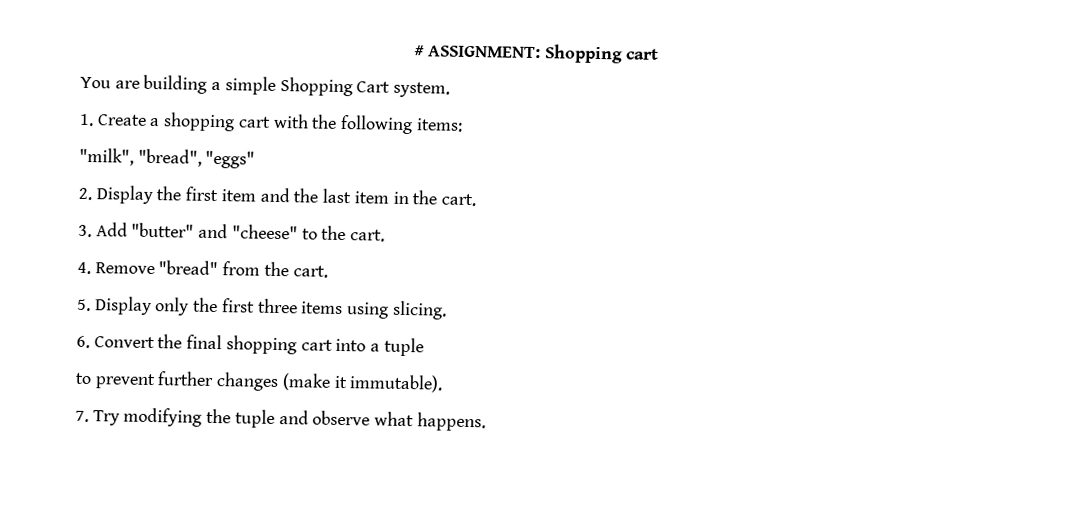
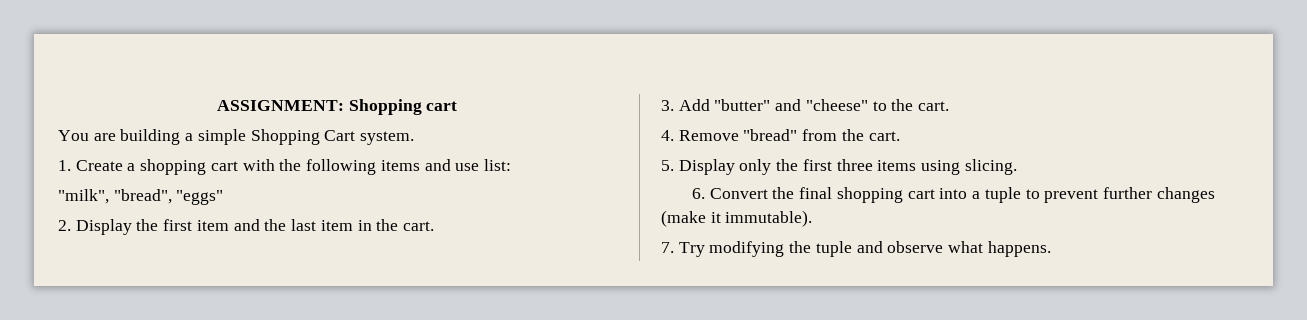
[414,45,426,57] # -> (216, 105) none
[415,118,463,132] items: -> [380,159,511,171] items and use list:
(424, 347) // -> (1021, 195) none

